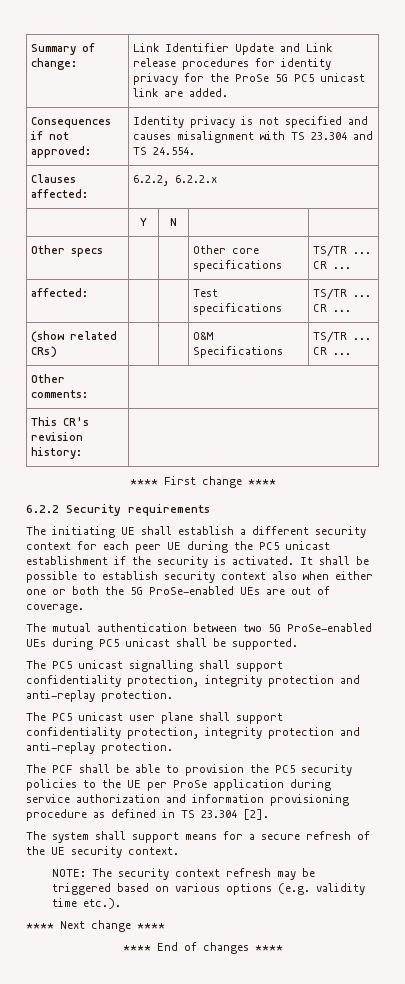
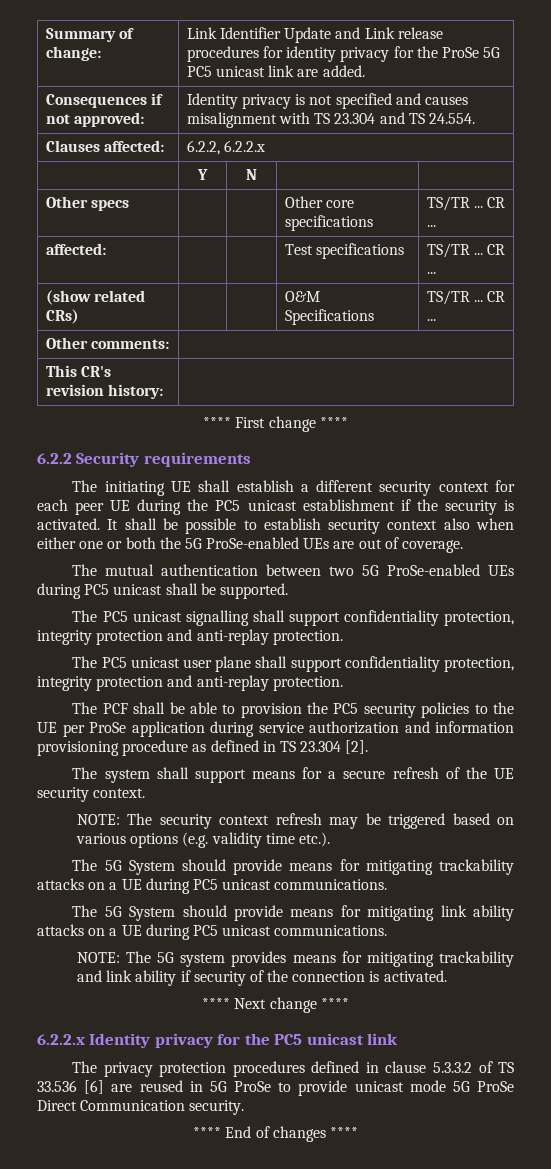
[26,920,165,932] **** Next change **** -> [72,859,514,875] [37,878,388,894] [72,905,514,921] [37,924,388,940] [76,951,514,967] [76,970,447,986] [202,997,349,1013] [37,1033,399,1048] [72,1061,514,1077] [37,1080,514,1096] [37,1100,245,1115] The 5G System should provide means for mitigating trackability attacks on a UE during PC5 unicast communications. // The 5G System should provide means for mitigating link ability attacks on a UE during PC5 unicast communications. // NOTE: The 5G system provides means for mitigating trackability and link ability if security of the connection is activated. // **** Next change **** // 6.2.2.x Identity privacy for the PC5 unicast link // The privacy protection procedures defined in clause 5.3.3.2 of TS 33.536 [6] are reused in 5G ProSe to provide unicast mode 5G ProSe Direct Communication security.

